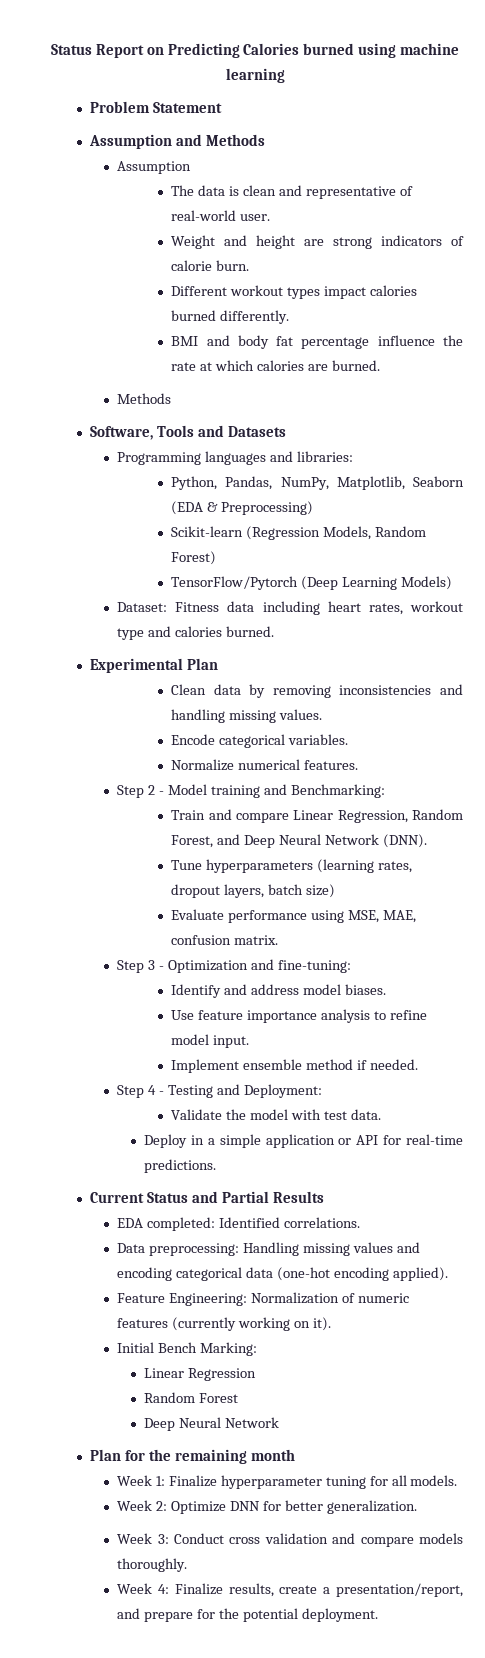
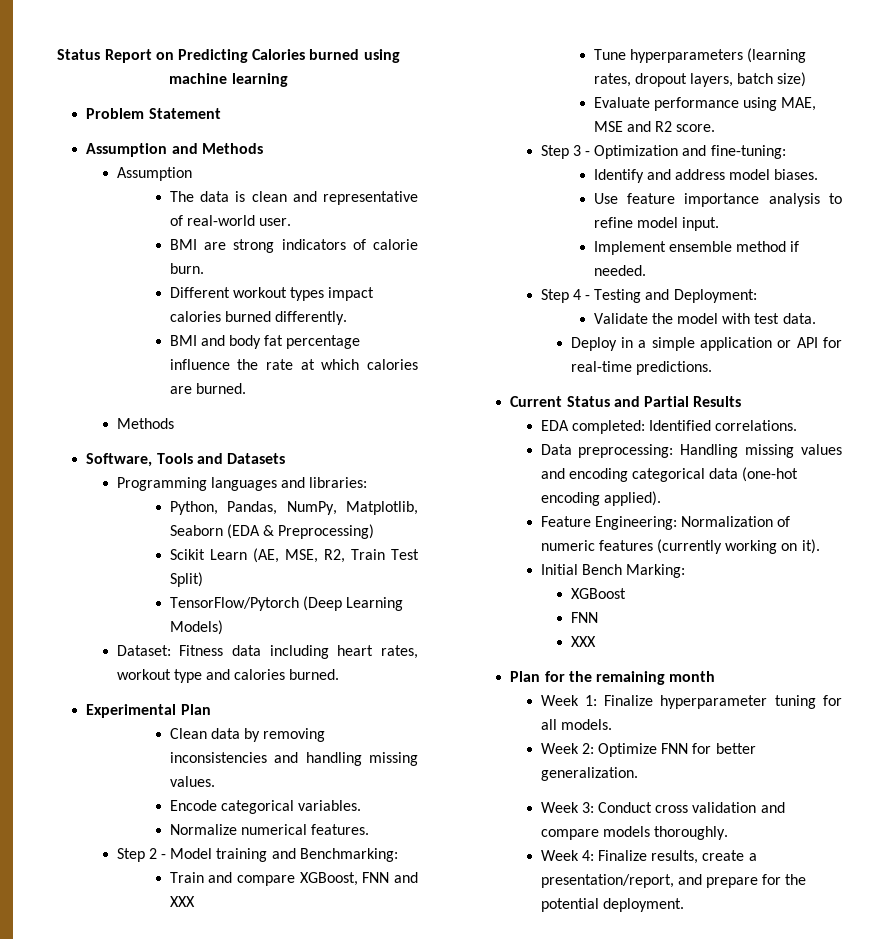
[171,235,296,249] Weight and height -> [169,239,197,250] BMI
[171,526,426,540] [171,551,217,565] Scikit-learn (Regression Models, Random Forest) -> [169,548,420,563] [169,572,203,587] Scikit Learn (AE, MSE, R2, Train Test Split)
[293,809,463,823] [171,834,427,848] Linear Regression, Random Forest, and Deep Neural Network (DNN). -> [299,872,418,886] [169,896,195,907] XGBoost, FNN and XXX
[347,910,416,923] [171,935,279,945] MSE, MAE, confusion matrix. -> [781,97,817,111] [593,121,716,132] MAE, MSE and R2 score.
[144,1368,257,1381] [144,1392,239,1403] [144,1417,279,1431] Linear Regression // Random Forest // Deep Neural Network -> [570,588,626,599] [570,612,598,623] [570,636,596,647] XGBoost // FNN // XXX
[229,1501,260,1511] DNN -> [661,743,689,754] FNN

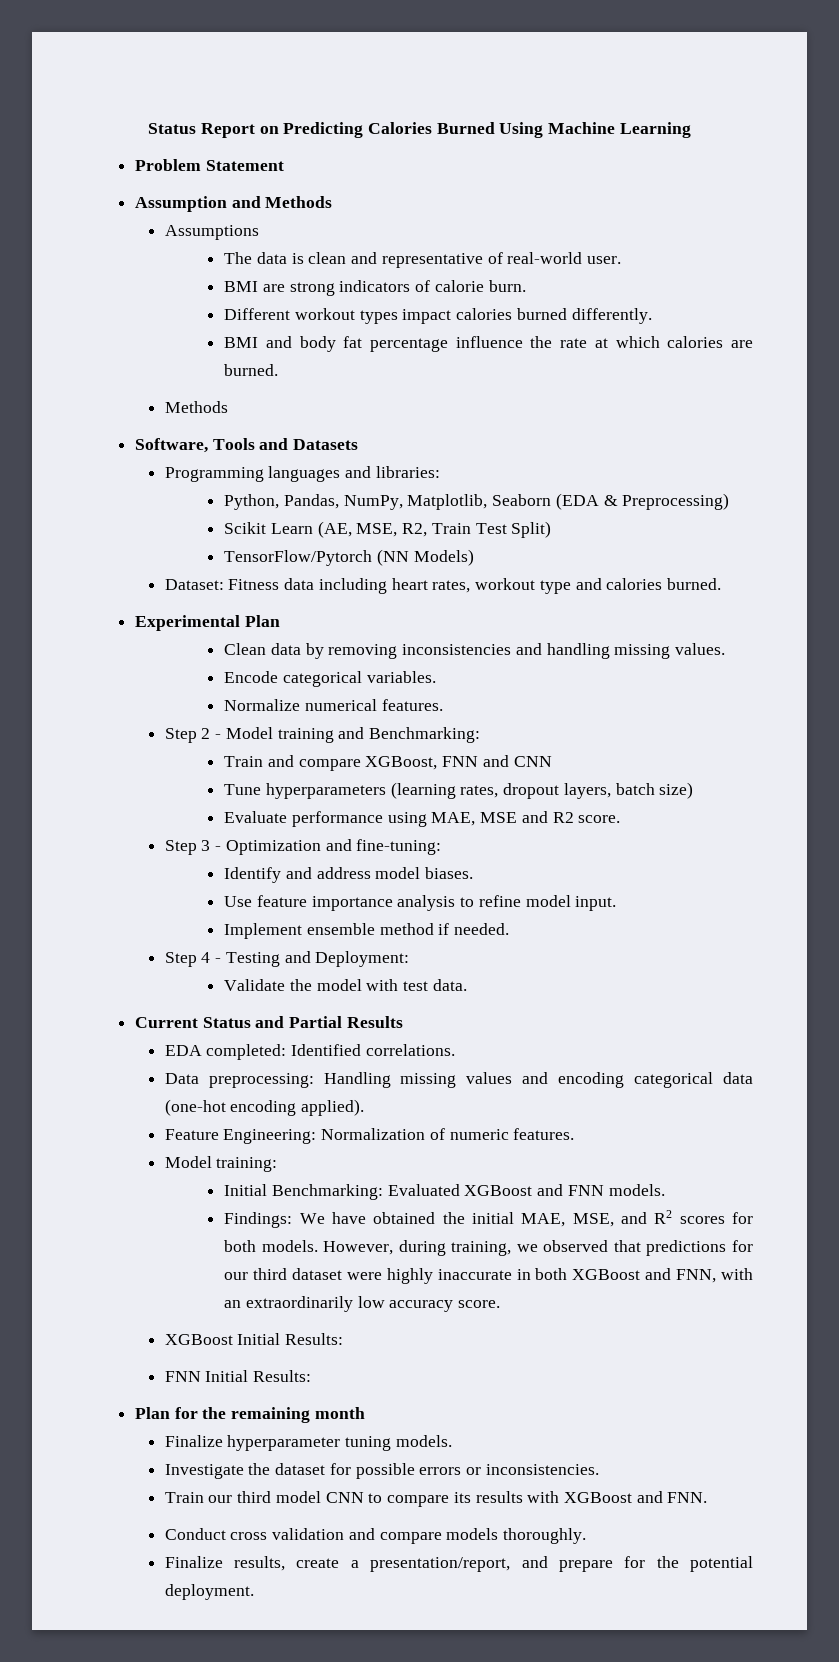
[309,49,400,63] [169,73,288,87] burned using machine learning -> [436,122,691,138] Burned Using Machine Learning
[116,167,192,181] Assumption -> [164,225,259,240] Assumptions
[302,596,404,611] (Deep Learning -> [376,549,409,566] (NN
[169,896,195,907] XXX -> [513,756,552,767] CNN
[570,337,842,351] [570,361,713,375] // Deploy in a simple application or API for real-time predictions. -> (467, 985) none
[598,539,820,554] [540,564,685,578] [570,588,626,599] [570,612,598,623] [570,636,596,647] features (currently working on it). // Initial Bench Marking: // XGBoost // FNN // XXX -> [513,1128,575,1140] [164,1156,278,1172] [224,1184,665,1200] [224,1210,753,1228] [224,1240,754,1256] [224,1268,753,1284] [224,1296,501,1312] [164,1333,344,1345] [164,1370,312,1382] features. // Model training: // Initial Benchmarking: Evaluated XGBoost and FNN models. // Findings: We have obtained the initial MAE, MSE, and R2 scores for both models. However, during training, we observed that predictions for our third dataset were highly inaccurate in both XGBoost and FNN, with an extraordinarily low accuracy score. // XGBoost Initial Results: // FNN Initial Results:
[540,695,597,706] Week 1: -> (365, 1413) none
[823,695,842,706] [540,719,612,730] [540,743,756,757] [540,767,638,781] [540,802,594,813] for all models. // Week 2: Optimize FNN for better generalization. // Week 3: -> [395,1435,452,1447] [164,1463,599,1479] [164,1491,708,1507] models. // Investigate the dataset for possible errors or inconsistencies. // Train our third model CNN to compare its results with XGBoost and FNN. //
[540,850,594,861] Week 4: -> (587, 1536) none

